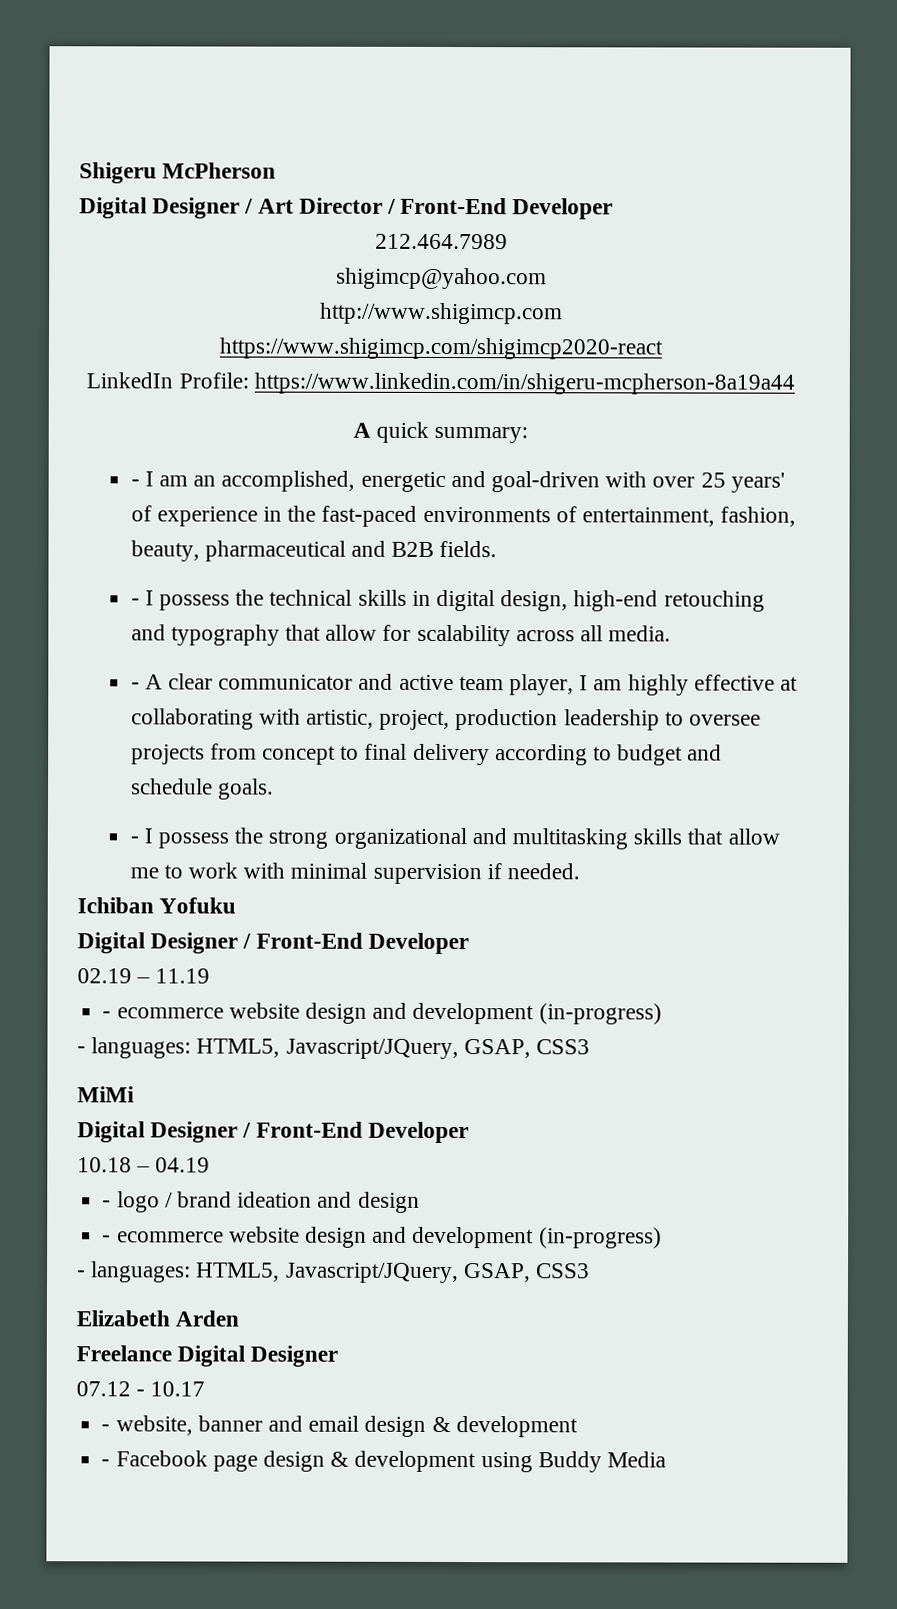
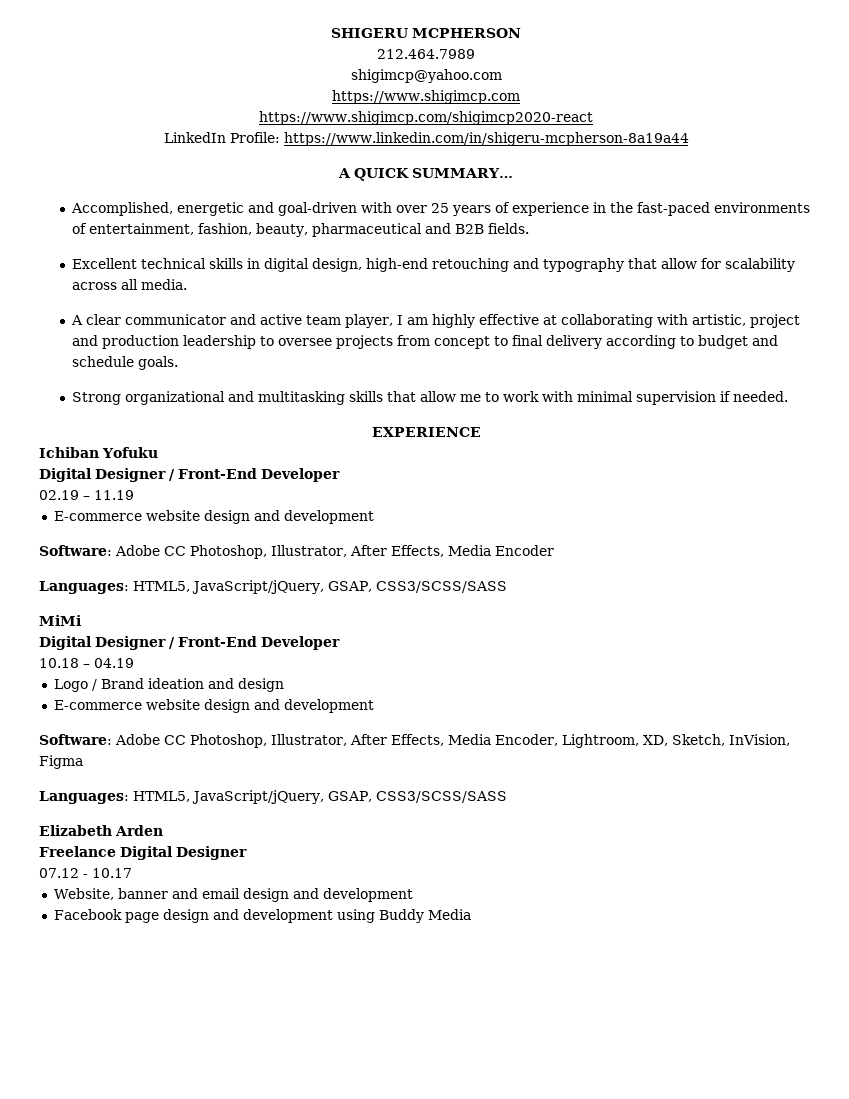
[79,162,277,184] [79,197,614,220] Shigeru McPherson // Digital Designer / Art Director / Front-End Developer -> [331,28,521,38] SHIGERU MCPHERSON
[320,302,563,325] http://www.shigimcp.com -> [332,90,521,104] https://www.shigimcp.com
[375,421,529,444] [130,470,356,492] quick summary: // - I am an accomplished, -> [354,168,513,181] [71,202,174,216] QUICK SUMMARY… // Accomplished,
[730,472,785,493] years' -> [452,205,492,216] years
[130,589,265,611] - I possess the -> [72,258,138,269] Excellent
[130,682,140,690] - -> (188, 284) none
[379,709,451,731] project, -> [750,314,801,328] [72,335,99,346] project and
[129,827,329,849] - I possess the strong -> [72,392,122,405] Strong
(581, 871) none -> [371,427,481,437] // EXPERIENCE
[102,1002,662,1025] [77,1037,591,1060] - ecommerce website design and development (in-progress) // - languages: HTML5, Javascript/JQuery, GSAP, CSS3 -> [53,510,374,524] [39,545,554,559] [39,580,507,594] E-commerce website design and development // Software: Adobe CC Photoshop, Illustrator, After Effects, Media Encoder // Languages: HTML5, JavaScript/jQuery, GSAP, CSS3/SCSS/SASS
[102,1191,232,1213] - logo / brand -> [53,678,144,692] Logo / Brand
[102,1226,662,1249] [77,1261,591,1284] - ecommerce website design and development (in-progress) // - languages: HTML5, Javascript/JQuery, GSAP, CSS3 -> [53,699,374,713] [39,734,790,748] [39,755,83,769] [39,790,507,804] E-commerce website design and development // Software: Adobe CC Photoshop, Illustrator, After Effects, Media Encoder, Lightroom, XD, Sketch, InVision, Figma // Languages: HTML5, JavaScript/jQuery, GSAP, CSS3/SCSS/SASS
[101,1415,193,1436] - website, -> [53,888,114,900] Website,
[431,1416,578,1438] [101,1459,111,1467] & development // - -> [292,888,413,902] and development //
[330,1451,350,1467] & -> [212,909,239,920] and

